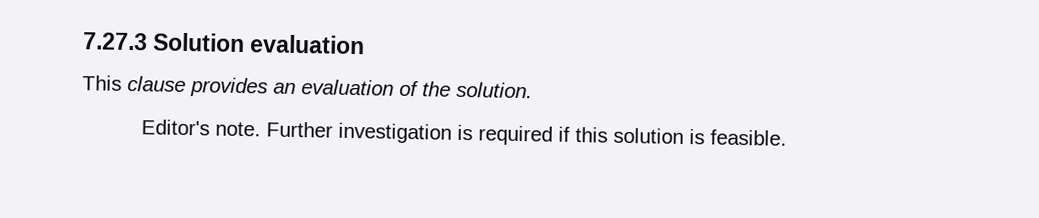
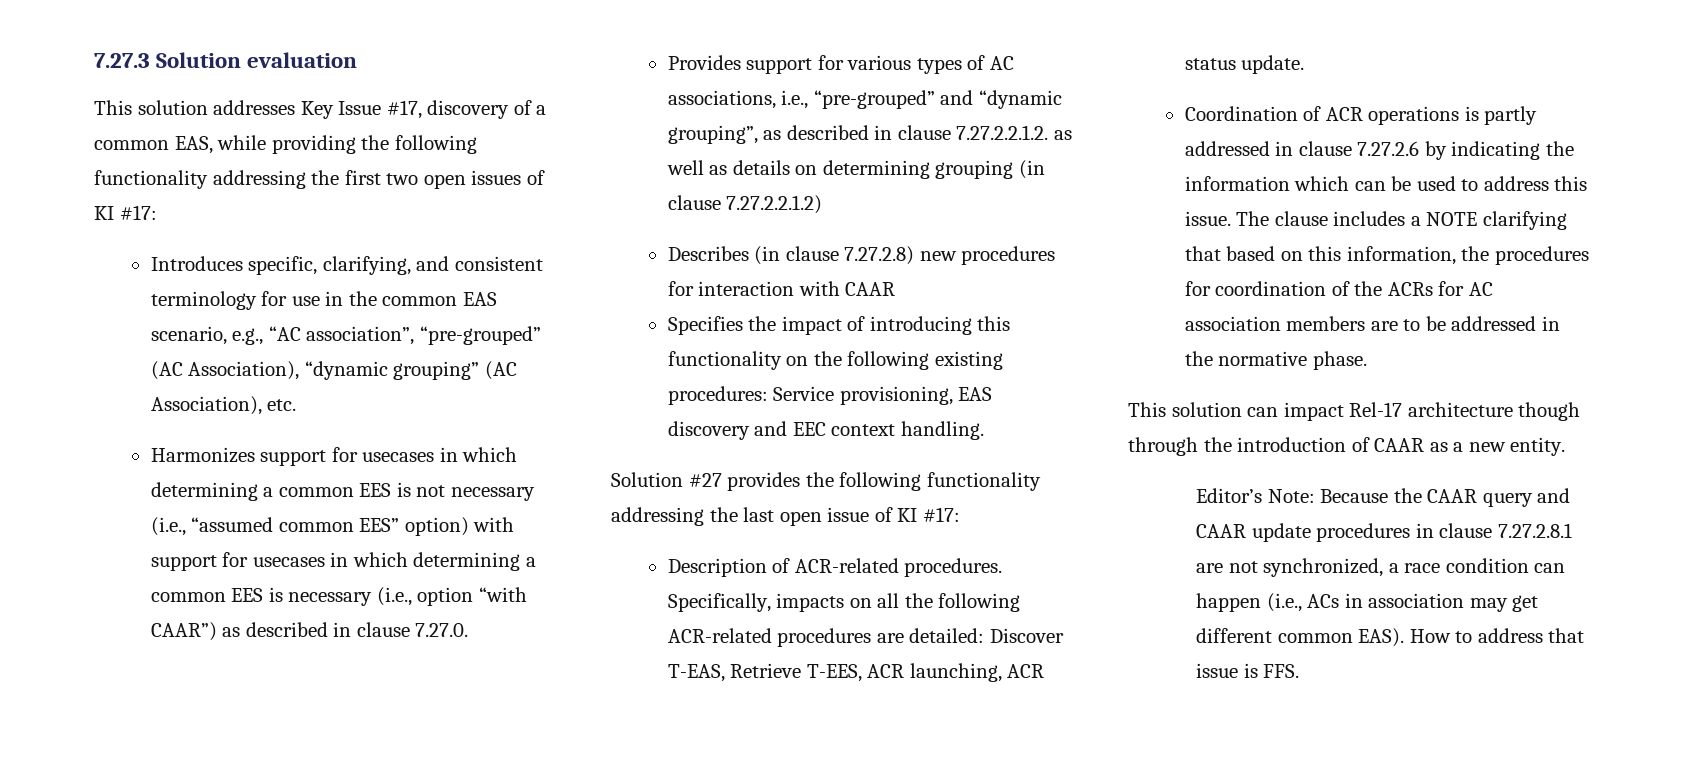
[127,75,533,99] [140,119,787,146] clause provides an evaluation of the solution. // Editor's note. Further investigation is required if this solution is feasible. -> [137,100,547,119] [94,135,477,154] [94,170,545,189] [94,205,157,220] [150,256,543,275] [150,291,497,310] [150,326,541,345] [150,361,517,380] [150,396,297,415] [150,447,518,466] [150,482,535,501] [150,517,515,536] [150,552,536,571] [150,587,527,606] [150,622,469,641] [667,55,1014,74] [667,90,1062,109] [667,125,1072,144] [666,160,1045,179] [667,195,823,214] [667,246,1056,265] [667,281,896,296] [667,316,1011,335] [667,351,1003,370] [667,386,993,405] [667,421,984,440] [611,472,1041,491] [611,507,960,526] [667,558,1003,577] [667,593,1021,612] [667,628,1064,647] [667,663,1045,682] [1184,55,1305,74] [1184,106,1538,125] [1184,141,1574,160] [1184,176,1588,191] [1184,211,1567,230] [1184,246,1589,265] [1184,281,1493,296] [1184,316,1560,331] [1184,351,1367,370] [1128,402,1581,421] [1128,437,1566,456] [1196,488,1571,507] [1196,523,1572,542] [1196,558,1566,577] [1196,593,1539,612] [1196,628,1585,647] [1196,663,1300,678] solution addresses Key Issue #17, discovery of a common EAS, while providing the following functionality addressing the first two open issues of KI #17: // Introduces specific, clarifying, and consistent terminology for use in the common EAS scenario, e.g., “AC association”, “pre-grouped” (AC Association), “dynamic grouping” (AC Association), etc. // Harmonizes support for usecases in which determining a common EES is not necessary (i.e., “assumed common EES” option) with support for usecases in which determining a common EES is necessary (i.e., option “with CAAR”) as described in clause 7.27.0. // Provides support for various types of AC associations, i.e., “pre-grouped” and “dynamic grouping”, as described in clause 7.27.2.2.1.2. as well as details on determining grouping (in clause 7.27.2.2.1.2) // Describes (in clause 7.27.2.8) new procedures for interaction with CAAR // Specifies the impact of introducing this functionality on the following existing procedures: Service provisioning, EAS discovery and EEC context handling. // Solution #27 provides the following functionality addressing the last open issue of KI #17: // Description of ACR-related procedures. Specifically, impacts on all the following ACR-related procedures are detailed: Discover T-EAS, Retrieve T-EES, ACR launching, ACR status update. // Coordination of ACR operations is partly addressed in clause 7.27.2.6 by indicating the information which can be used to address this issue. The clause includes a NOTE clarifying that based on this information, the procedures for coordination of the ACRs for AC association members are to be addressed in the normative phase. // This solution can impact Rel-17 architecture though through the introduction of CAAR as a new entity. // Editor’s Note: Because the CAAR query and CAAR update procedures in clause 7.27.2.8.1 are not synchronized, a race condition can happen (i.e., ACs in association may get different common EAS). How to address that issue is FFS.

